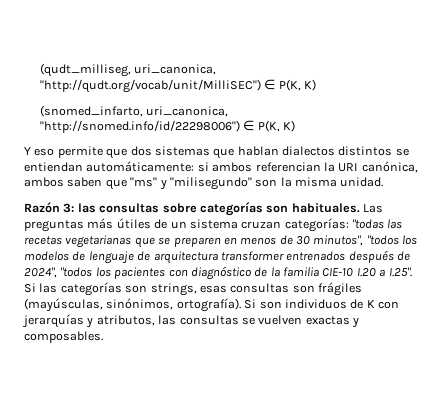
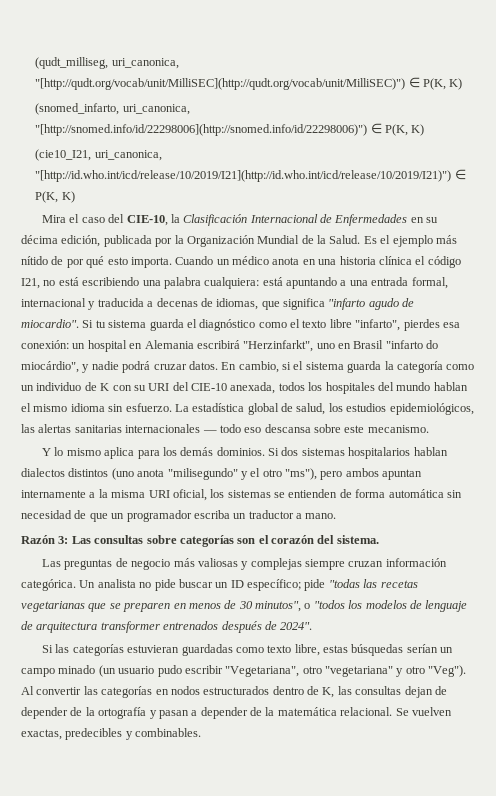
[39,79,261,93] "http://qudt.org/vocab/unit/MilliSEC") -> [35,78,406,90] "[http://qudt.org/vocab/unit/MilliSEC](http://qudt.org/vocab/unit/MilliSEC)")
[39,120,296,133] [24,146,128,159] "http://snomed.info/id/22298006") ∈ P(K, K) // Y eso permite que -> [35,123,425,136] [35,149,162,161] [35,169,466,182] [35,191,75,203] [42,214,439,226] [21,235,457,247] [21,256,461,268] [21,277,448,289] [21,298,415,310] [21,319,460,331] [21,340,439,352] [21,361,475,373] [21,382,468,394] [21,403,474,415] [21,424,429,433] [42,447,280,459] "[http://snomed.info/id/22298006](http://snomed.info/id/22298006)") ∈ P(K, K) // (cie10_I21, uri_canonica, "[http://id.who.int/icd/release/10/2019/I21](http://id.who.int/icd/release/10/2019/I21)") ∈ P(K, K) // Mira el caso del CIE-10, la Clasificación Internacional de Enfermedades en su décima edición, publicada por la Organización Mundial de la Salud. Es el ejemplo más nítido de por qué esto importa. Cuando un médico anota en una historia clínica el código I21, no está escribiendo una palabra cualquiera: está apuntando a una entrada formal, internacional y traducida a decenas de idiomas, que significa "infarto agudo de miocardio". Si tu sistema guarda el diagnóstico como el texto libre "infarto", pierdes esa conexión: un hospital en Alemania escribirá "Herzinfarkt", uno en Brasil "infarto do miocárdio", y nadie podrá cruzar datos. En cambio, si el sistema guarda la categoría como un individuo de K con su URI del CIE-10 anexada, todos los hospitales del mundo hablan el mismo idioma sin esfuerzo. La estadística global de salud, los estudios epidemiológicos, las alertas sanitarias internacionales — todo eso descansa sobre este mecanismo. // Y lo mismo aplica para los demás dominios. Si
[213,148,235,159] que -> [348,447,411,459] hospitalarios
[395,148,409,156] [24,161,418,173] [24,177,384,190] se entiendan automáticamente: si ambos referencian la URI canónica, ambos saben que "ms" y "milisegundo" son la misma unidad. -> [111,468,423,480] [21,489,462,501] [21,510,337,522] (uno anota "milisegundo" y el otro "ms"), pero ambos apuntan internamente a la misma URI oficial, los sistemas se entienden de forma automática sin necesidad de que un programador escriba un traductor a mano.
[77,203,96,213] las -> [71,536,91,544] Las
[291,203,383,213] [24,218,349,232] habituales. Las preguntas más útiles de un sistema cruzan categorías: -> [258,535,379,544] [42,558,447,570] [21,579,326,591] el corazón del sistema. // Las preguntas de negocio más valiosas y complejas siempre cruzan información categórica. Un analista no pide buscar un ID específico; pide
(364, 240) none -> [304,603,311,609] o
[24,266,412,280] [24,282,362,296] [24,298,399,312] [22,314,359,328] [24,331,103,343] 2024", "todos los pacientes con diagnóstico de la familia CIE-10 I.20 a I.25". Si las categorías son strings, esas consultas son frágiles (mayúsculas, sinónimos, ortografía). Si son individuos de K con jerarquías y atributos, las consultas se vuelven exactas y composables. -> [280,622,313,630] [42,644,454,656] [21,665,467,677] [21,686,447,698] [21,707,452,719] [21,728,202,740] 2024". // Si las categorías estuvieran guardadas como texto libre, estas búsquedas serían un campo minado (un usuario pudo escribir "Vegetariana", otro "vegetariana" y otro "Veg"). Al convertir las categorías en nodos estructurados dentro de K, las consultas dejan de depender de la ortografía y pasan a depender de la matemática relacional. Se vuelven exactas, predecibles y combinables.

